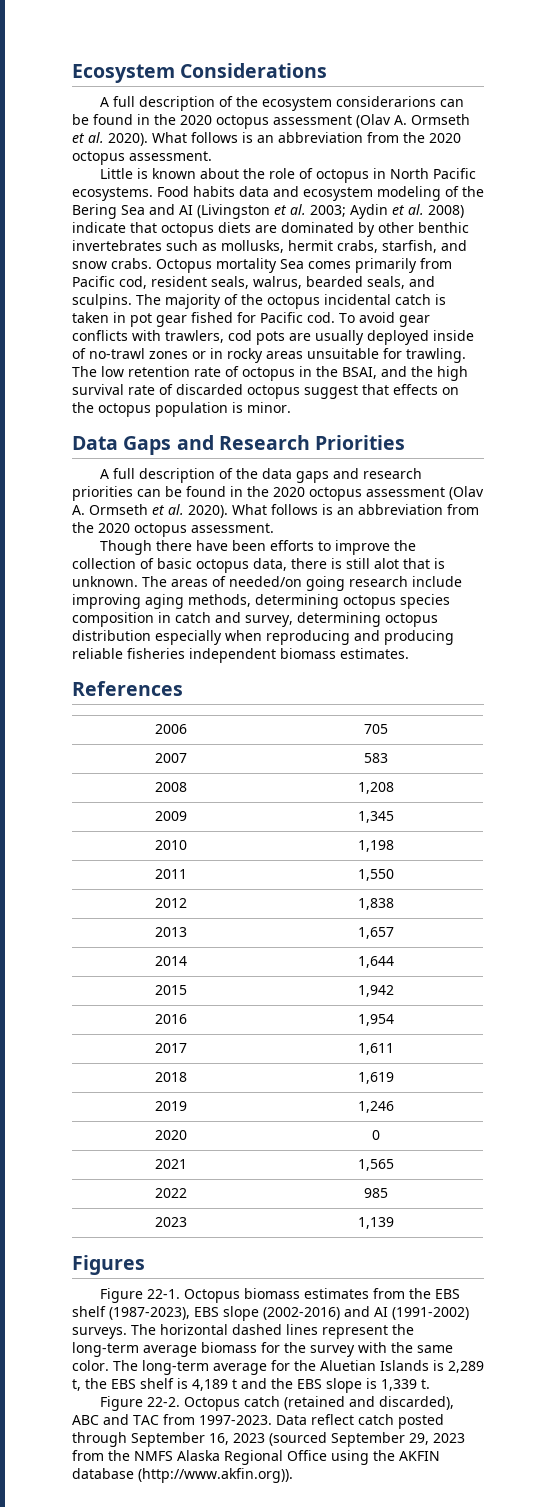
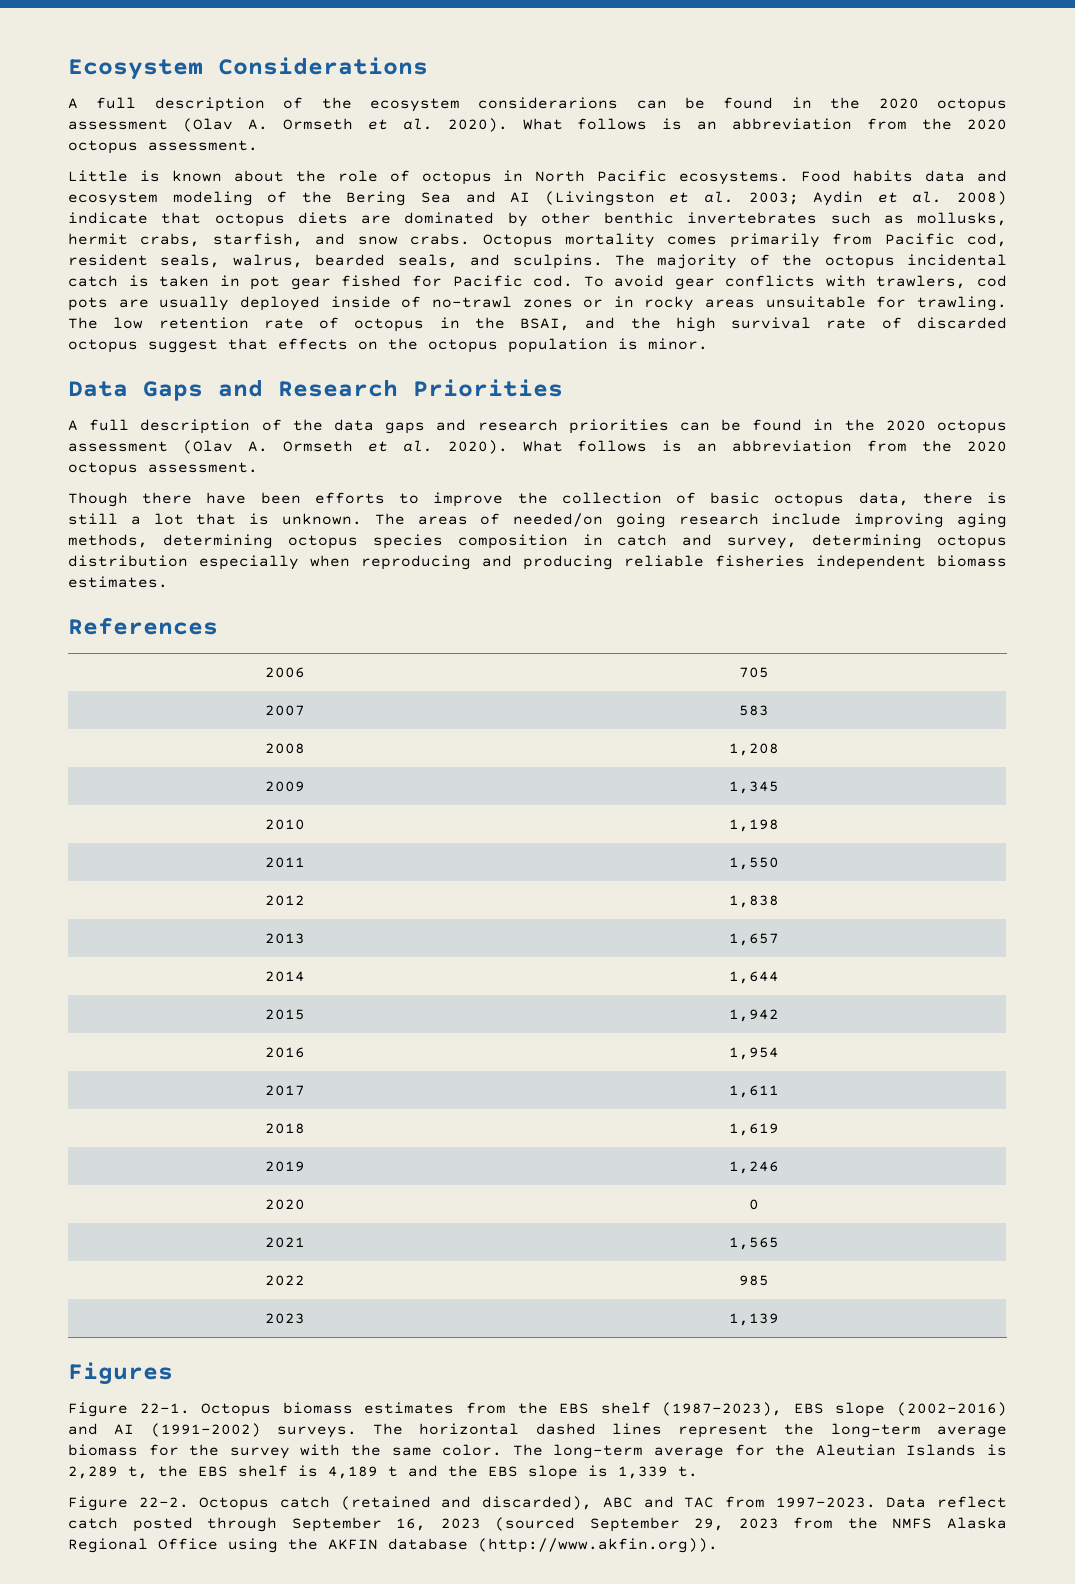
[280,259,304,269] Sea -> (655, 240) none
[374,558,399,569] alot -> [130,513,184,525] a lot
[320,1360,376,1371] Aluetian -> [815,1444,896,1456] Aleutian

